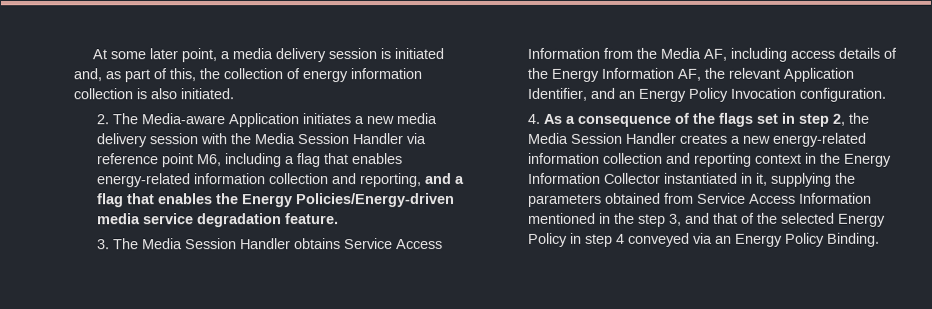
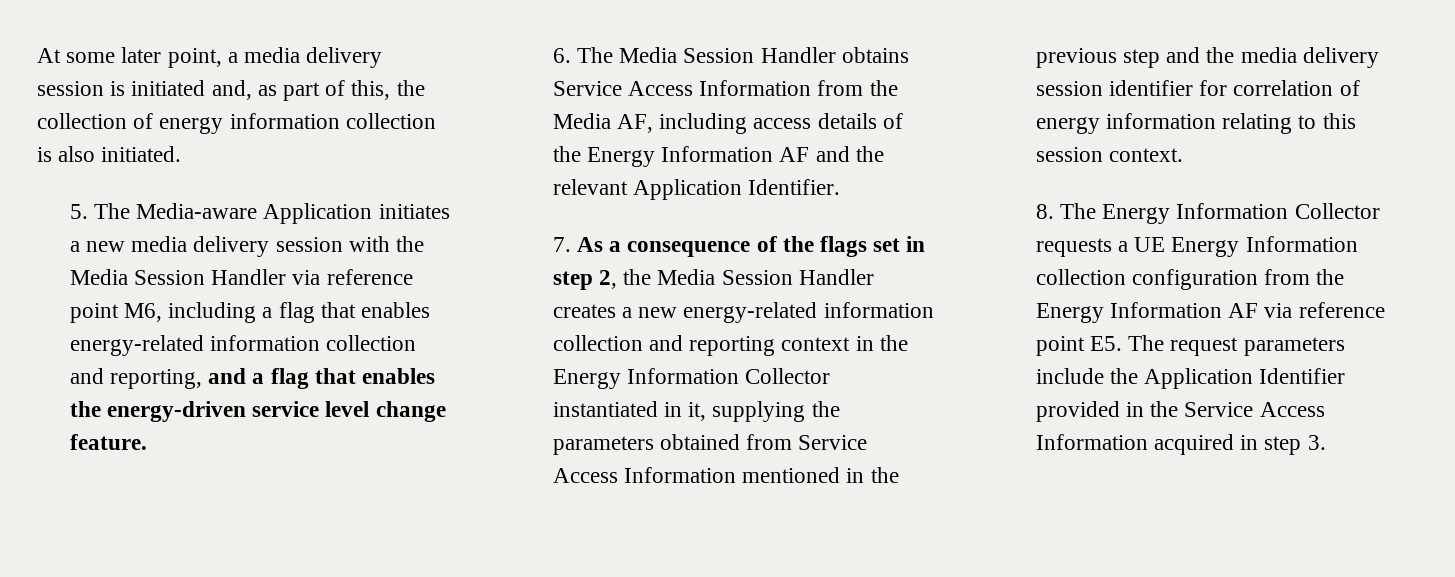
[96,114,110,125] 2. -> [69,204,88,219] 5.
[242,193,456,208] [97,213,283,228] Energy Policies/Energy-driven media service degradation -> [106,401,446,422] energy-driven service level change
[97,239,111,250] 3. -> [552,48,571,63] 6.
[677,68,702,81] AF, -> [779,146,850,162] AF and
[527,87,887,102] [527,113,541,124] Identifier, and an Energy Policy Invocation configuration. // 4. -> [748,179,841,195] [552,237,571,252] Identifier. // 7.
[638,212,887,227] [528,232,881,247] step 3, and that of the selected Energy Policy in step 4 conveyed via an Energy Policy Binding. -> [1035,47,1379,68] [1035,80,1360,96] [1035,113,1356,134] [1035,147,1183,162] [1035,203,1380,224] [1035,236,1358,257] [1035,269,1345,290] [1035,302,1385,323] [1035,335,1345,356] [1035,368,1346,389] [1035,401,1325,422] [1035,434,1326,455] previous step and the media delivery session identifier for correlation of energy information relating to this session context. // 8. The Energy Information Collector requests a UE Energy Information collection configuration from the Energy Information AF via reference point E5. The request parameters include the Application Identifier provided in the Service Access Information acquired in step 3.

